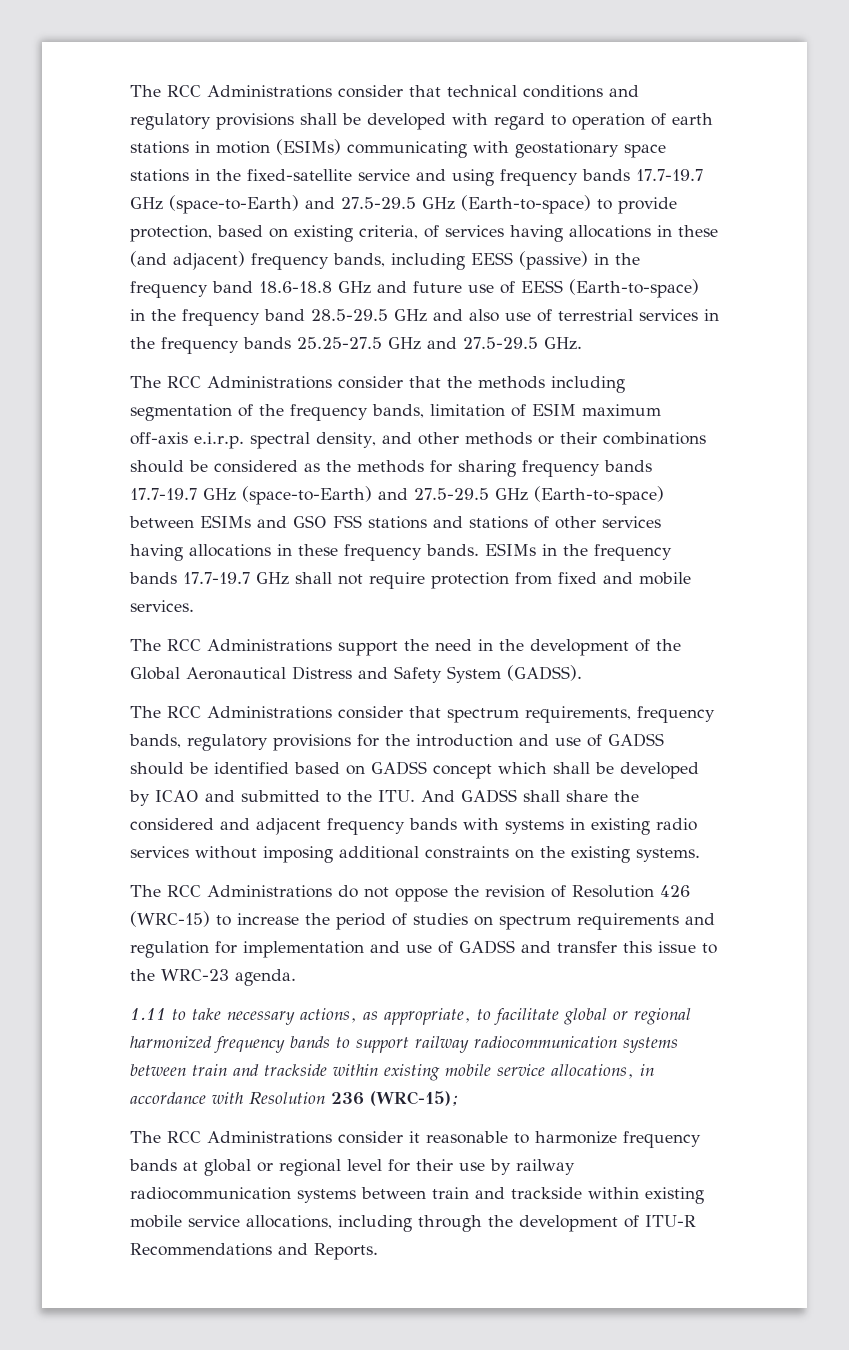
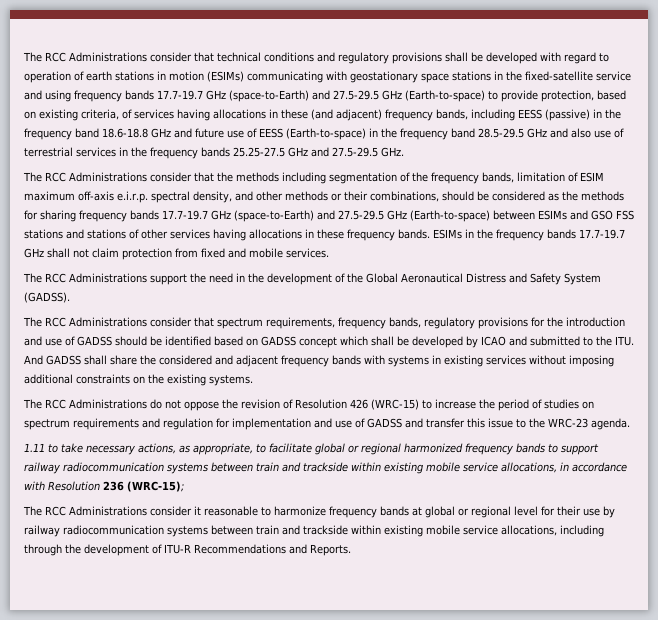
[602,432,706,445] combinations -> [370,191,439,202] combinations,
[369,572,425,589] require -> [92,248,119,258] claim
[656,818,697,831] radio -> (483, 361) none

